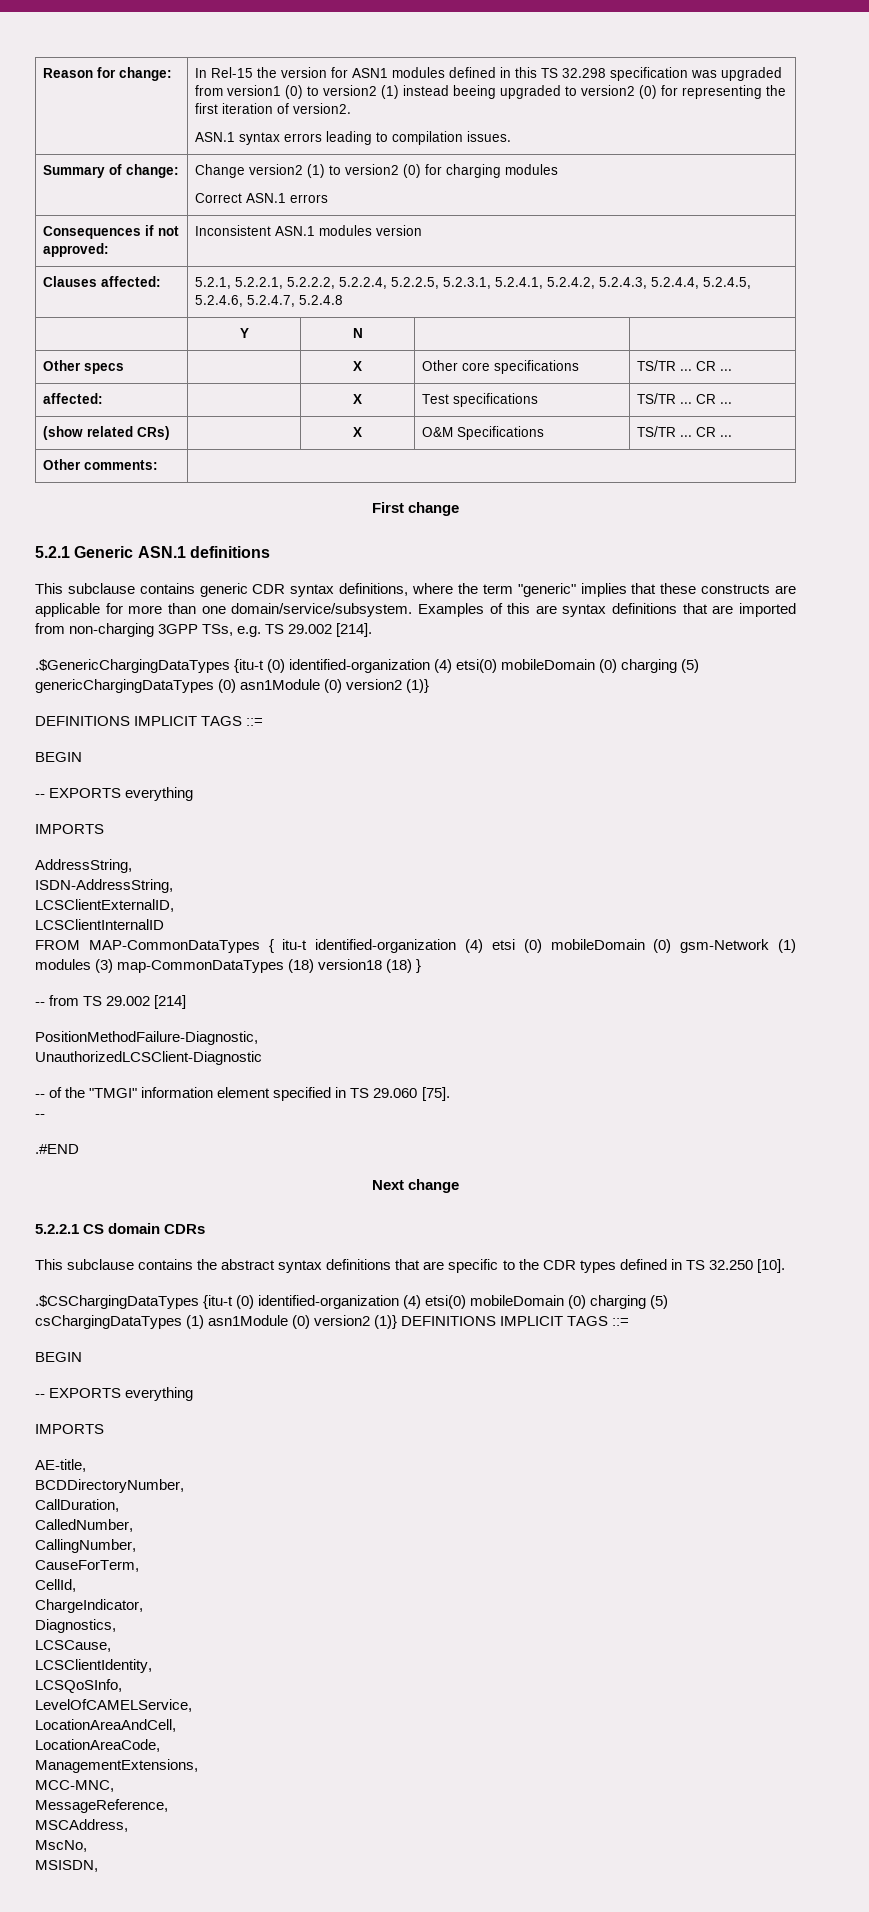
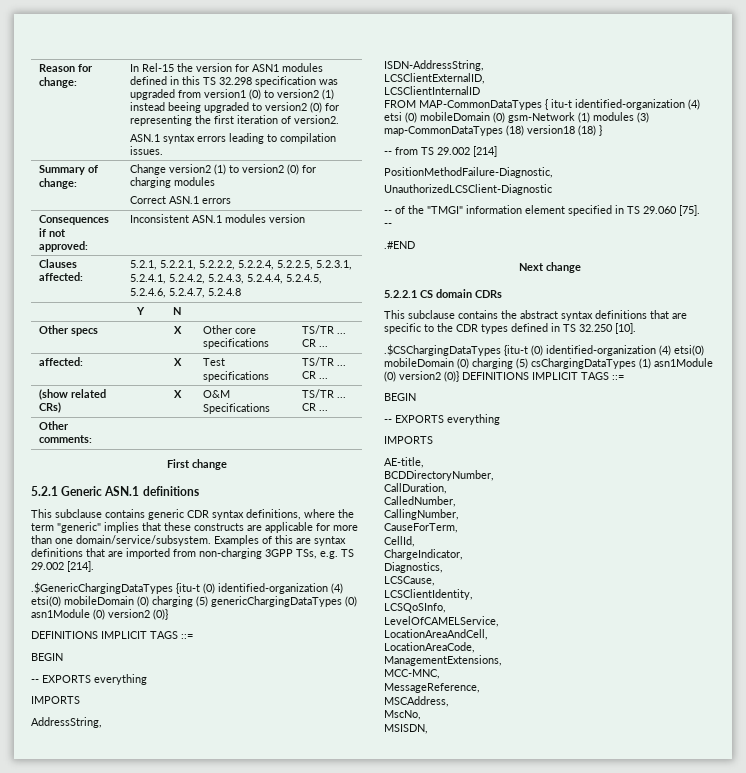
[406,679,430,693] (1)} -> [153,609,168,620] (0)}
[374,1315,398,1329] (1)} -> [444,371,459,382] (0)}

